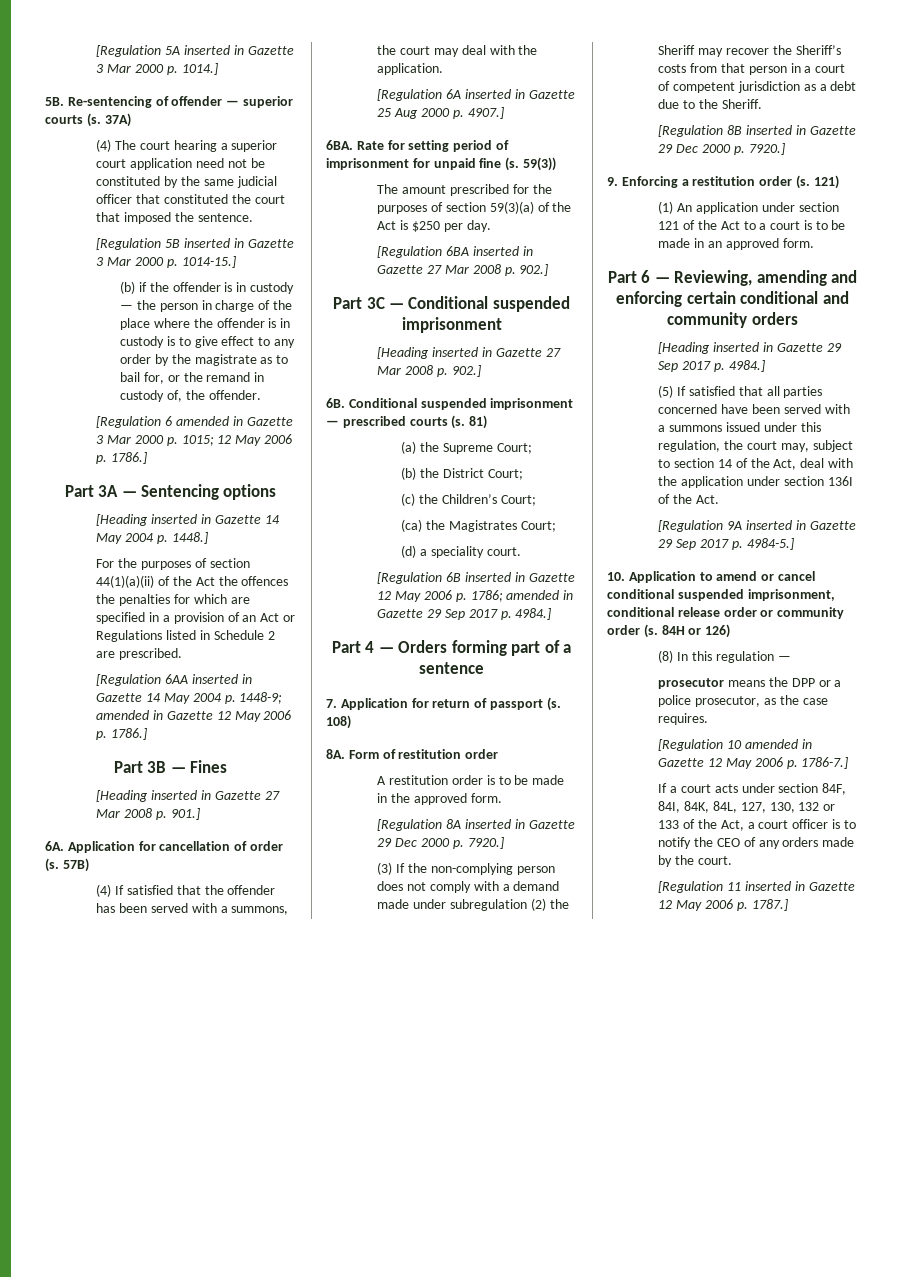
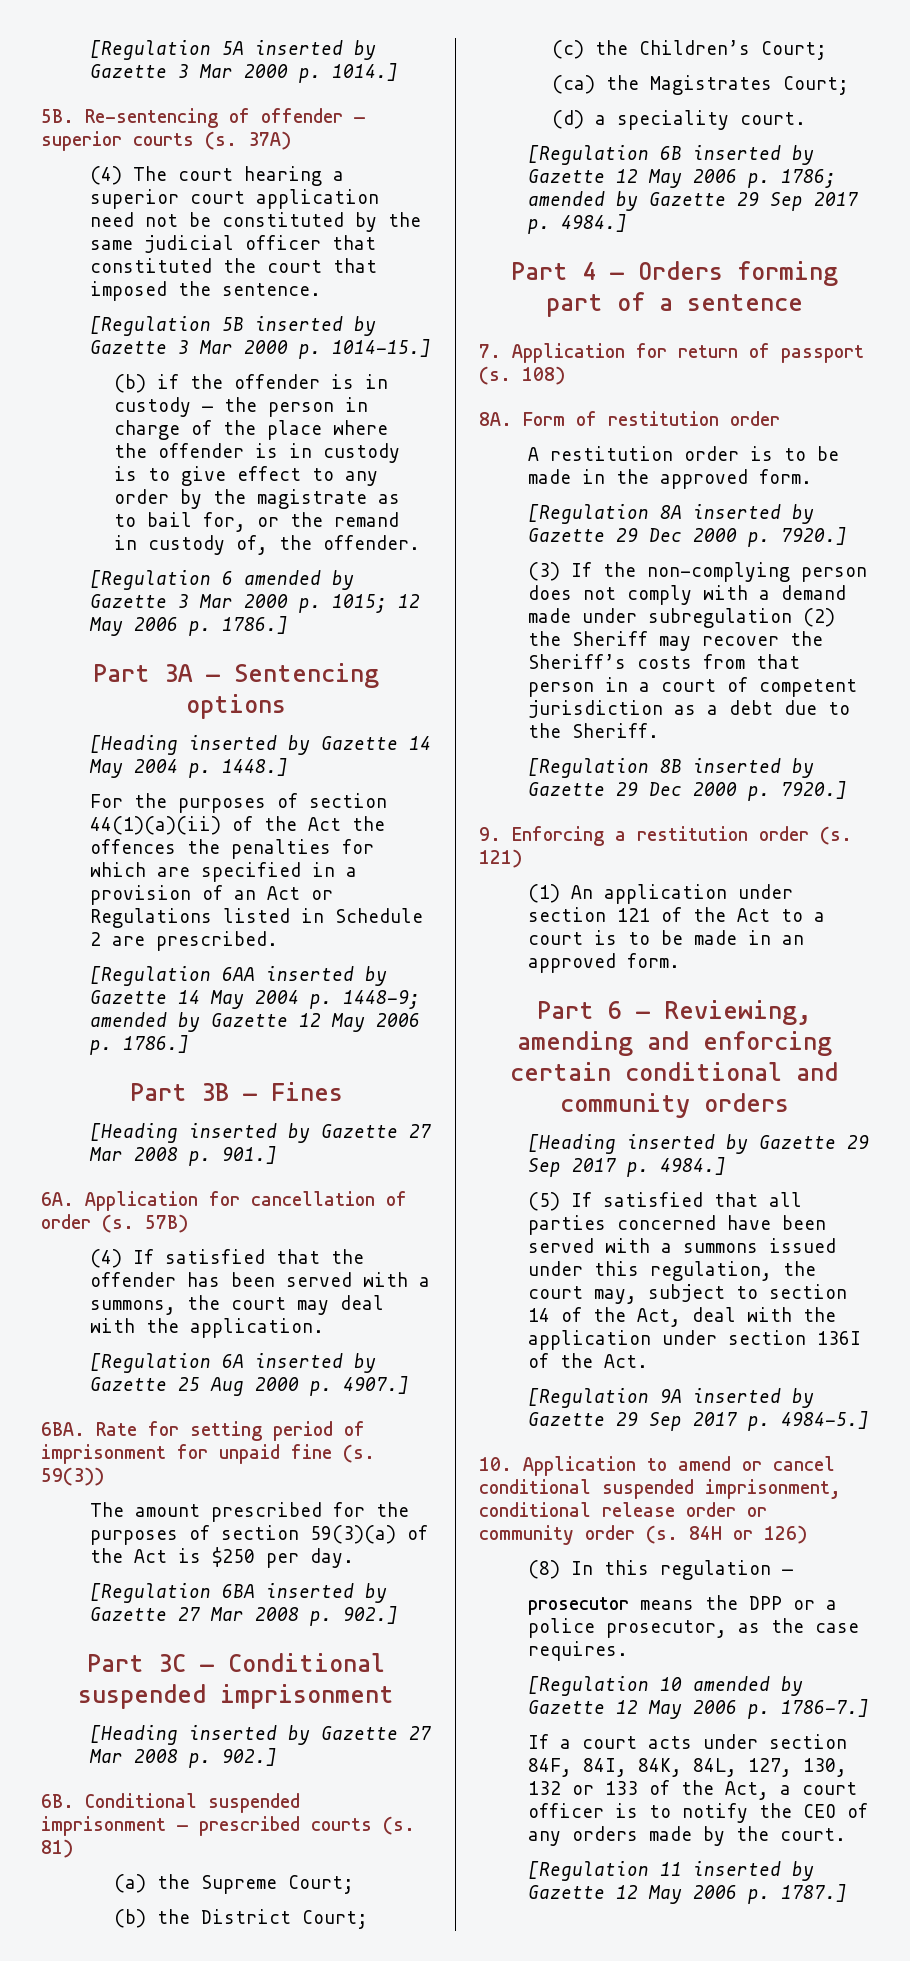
[233,45,244,55] in -> [353,40,376,60] by
[233,238,244,248] in -> [353,316,376,336] by
[232,416,243,426] in -> [331,570,354,590] by
[200,514,211,524] in -> [287,735,310,755] by
[241,674,252,684] in -> [364,966,387,986] by
[153,710,164,720] in -> [177,1012,200,1032] by
[200,790,211,800] in -> [287,1123,310,1143] by
[514,89,525,99] in -> [353,1353,376,1373] by
[522,246,533,256] in -> [364,1583,387,1603] by
[481,347,492,357] in -> [287,1725,310,1745] by
[514,572,525,582] in -> [791,145,814,165] by
[563,590,574,600] in -> [615,191,638,211] by
[514,819,525,829] in -> [791,504,814,524] by
[795,125,806,135] in -> [791,758,814,778] by
[762,342,773,352] in -> [725,1134,748,1154] by
[795,520,806,530] in -> [791,1388,814,1408] by
[801,739,812,749] in -> [780,1676,803,1696] by
[794,881,805,891] in -> [791,1861,814,1881] by

